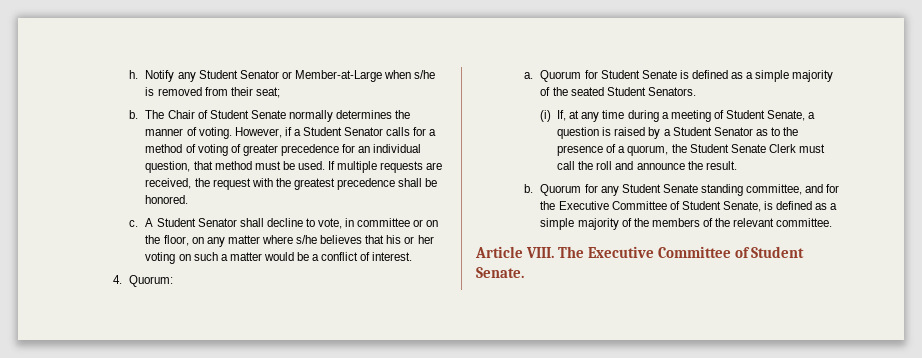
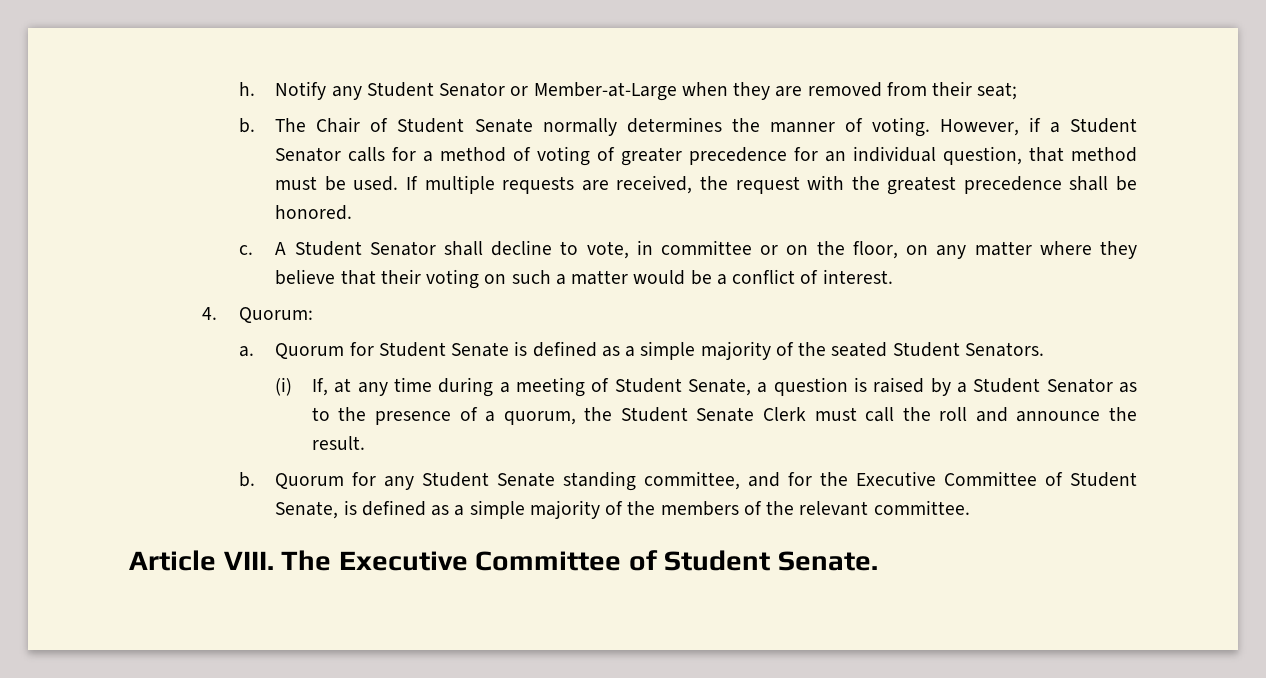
[414,70,436,79] [145,87,155,96] s/he is -> [733,82,803,100] they are
[296,235,434,244] s/he believes that his or her -> [1099,241,1137,259] [275,269,421,285] they believe that their

